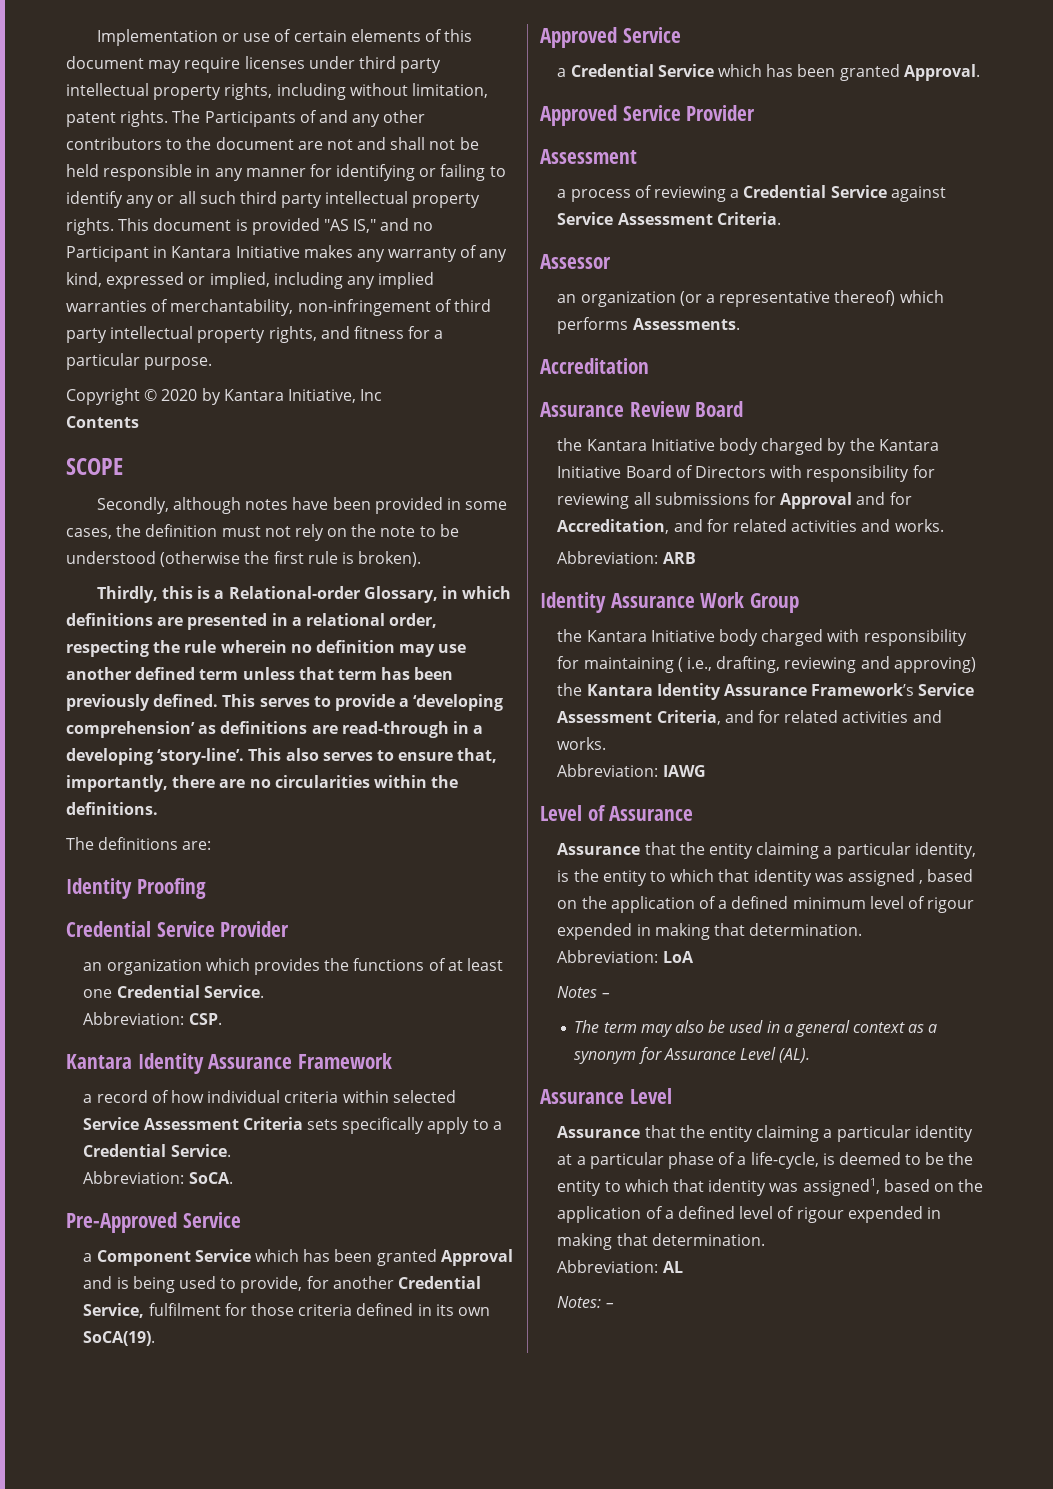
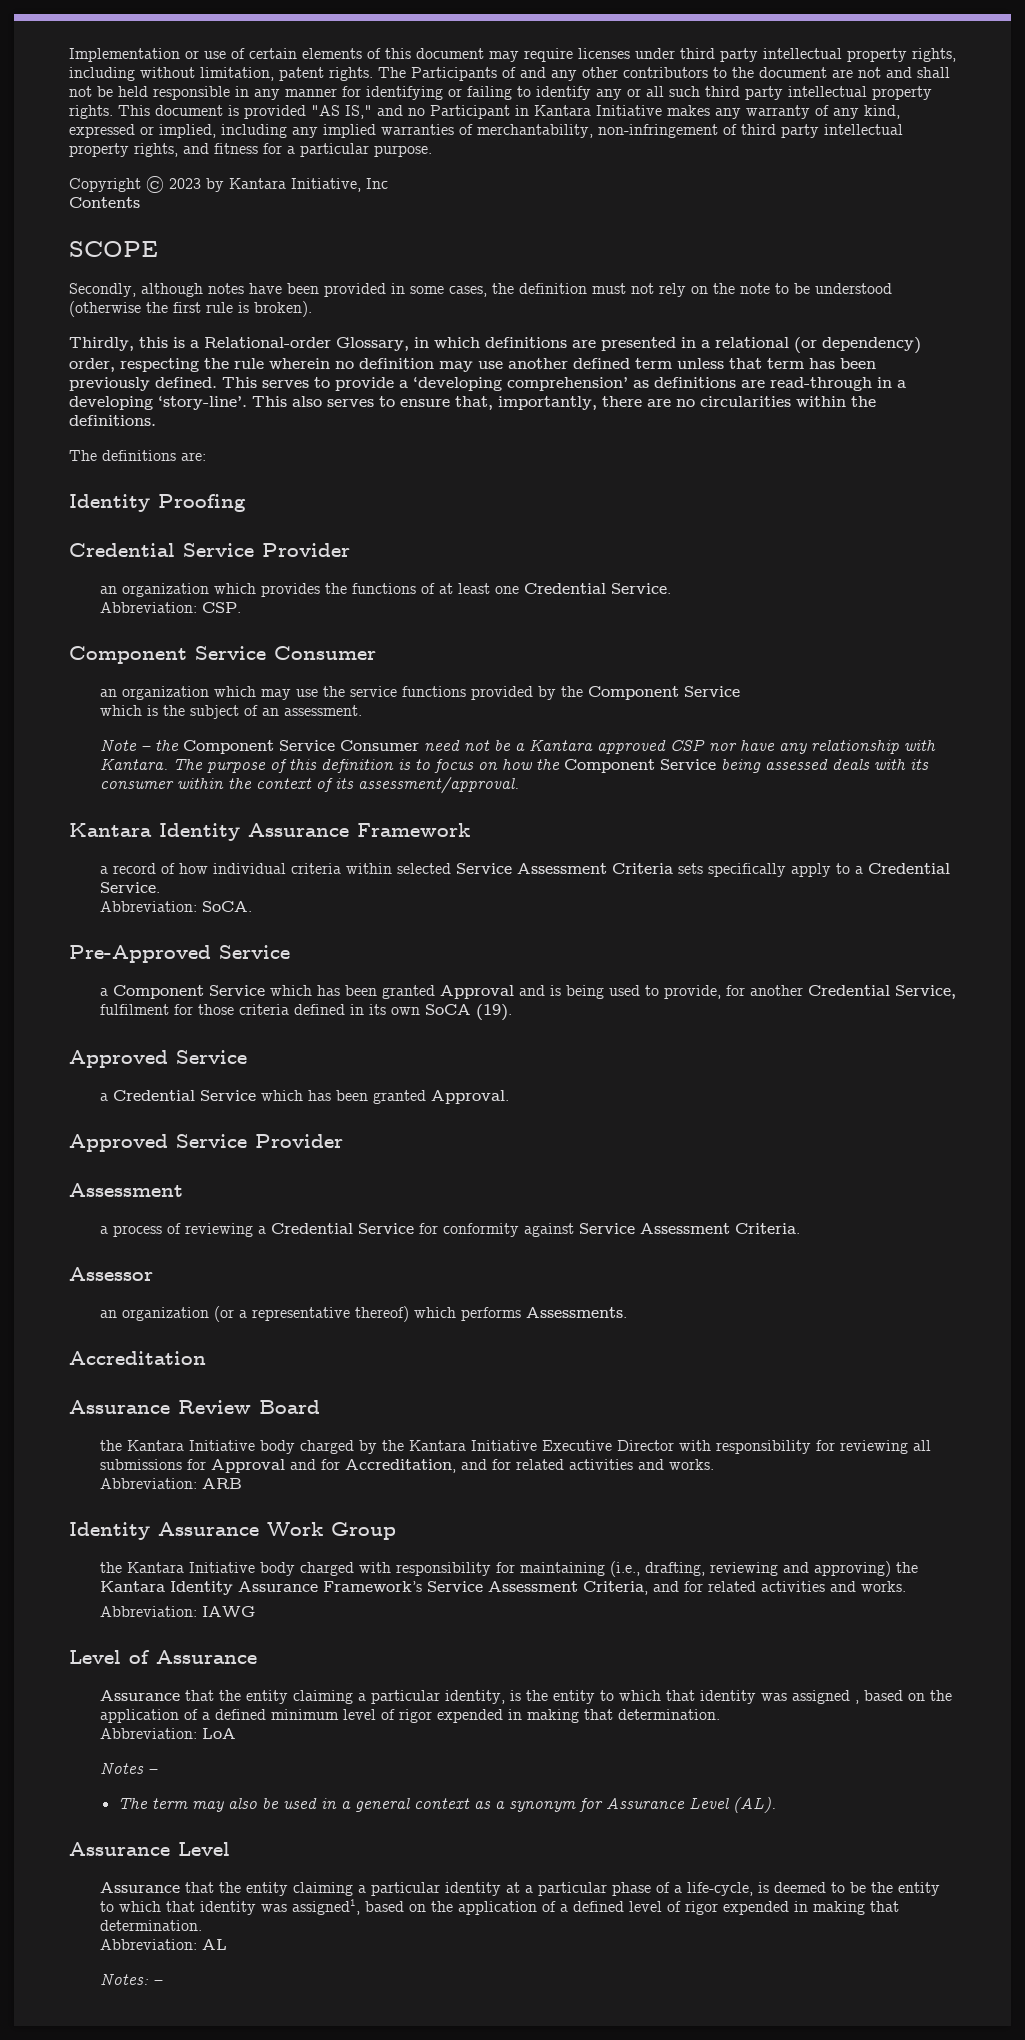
[161,389,198,401] 2020 -> [169,178,201,189] 2023
(385, 619) none -> [794,337,921,354] (or dependency)
(222, 1019) none -> [69,646,376,664] [99,686,740,700] [99,705,362,719] [99,739,936,754] [99,758,929,773] [99,777,519,794] // Component Service Consumer // an organization which may use the service functions provided by the Component Service // which is the subject of an assessment. // Note – the Component Service Consumer need not be a Kantara approved CSP nor have any relationship with Kantara. The purpose of this definition is to focus on how the Component Service being assessed deals with its consumer within the context of its assessment/approval.
[83,1331,156,1346] SoCA(19). -> [424,1004,512,1021] SoCA (19).
(887, 191) none -> [418,1223,519,1237] for conformity
[625,465,766,478] Board of Directors -> [541,1440,674,1451] Executive Director
[677,657,712,672] ( i.e., -> [609,1561,640,1577] (i.e.,
[927,897,975,913] rigour -> [398,1709,432,1723] rigor
[796,1207,844,1223] rigour -> [684,1901,718,1915] rigor

